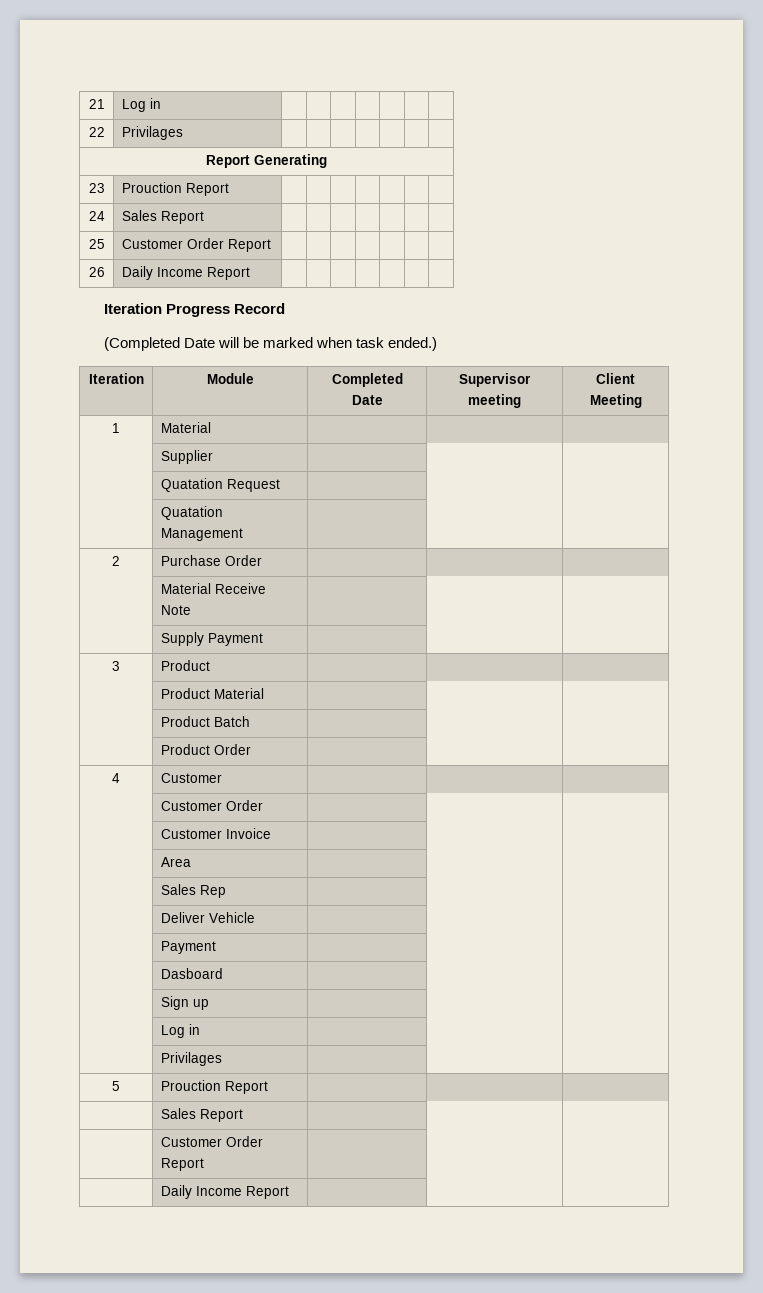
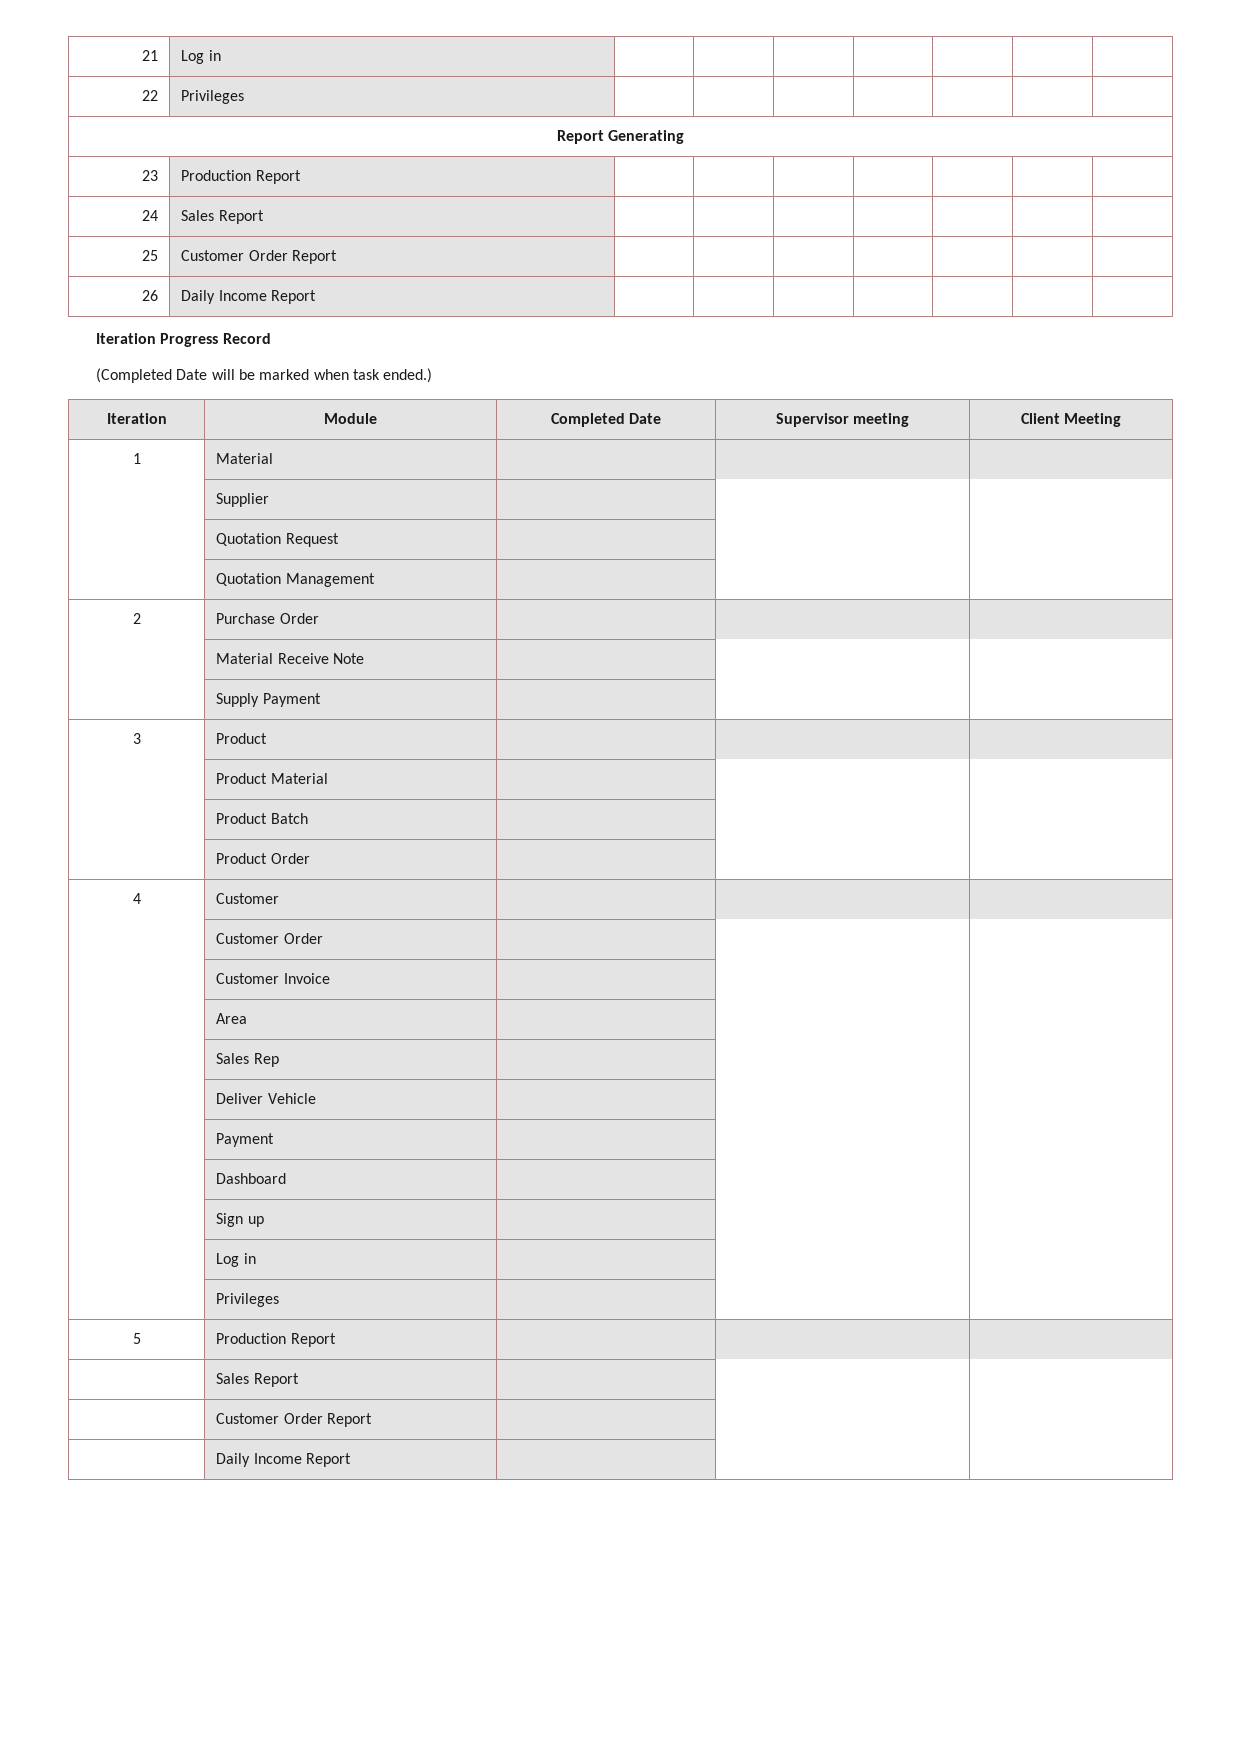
[121,126,183,140] Privilages -> [181,90,245,104] Privileges
[121,182,182,193] Prouction -> [181,170,252,181] Production
[160,478,223,492] Quatation -> [216,533,282,546] Quotation
[160,506,223,520] Quatation -> [216,573,282,586] Quotation
[160,968,223,979] Dasboard -> [216,1173,287,1184] Dashboard
[160,1052,222,1066] Privilages -> [216,1293,280,1307] Privileges
[160,1080,221,1091] Prouction -> [216,1333,287,1344] Production

